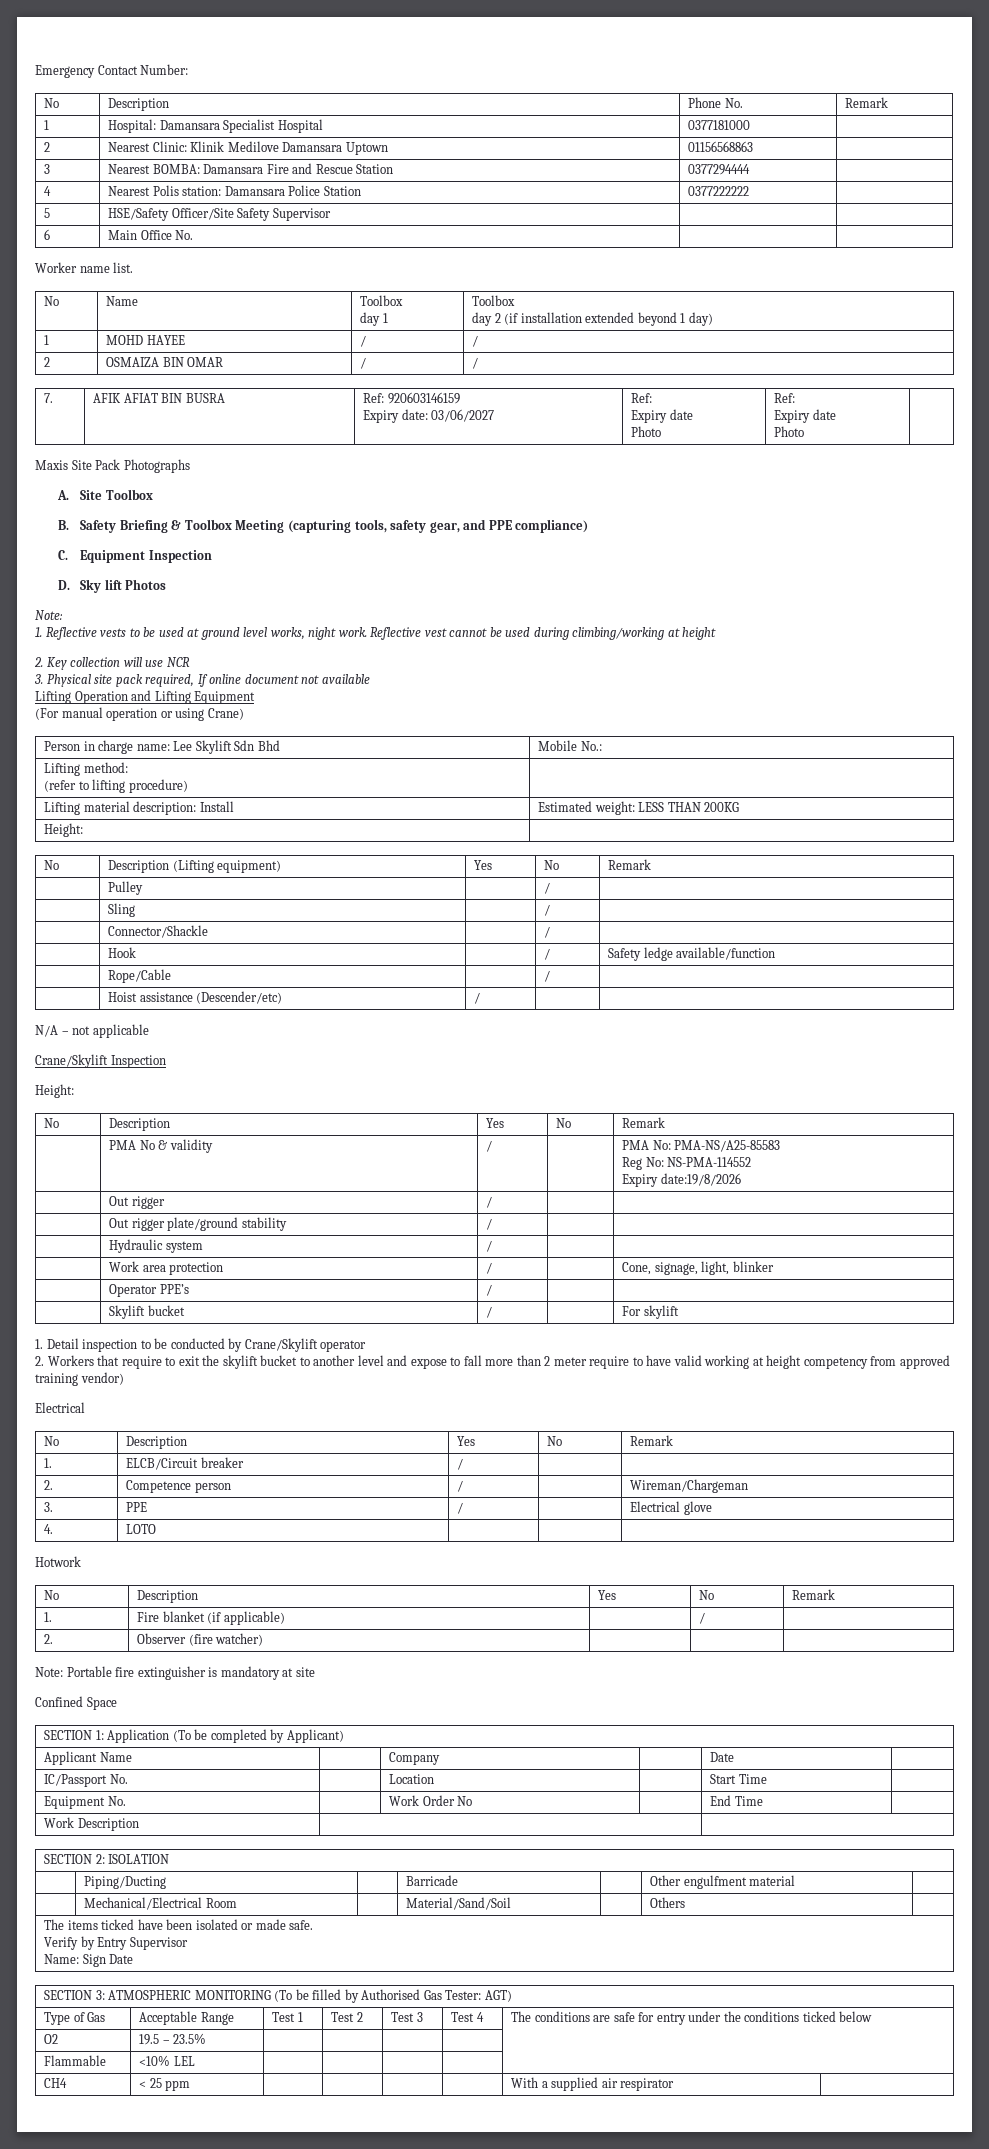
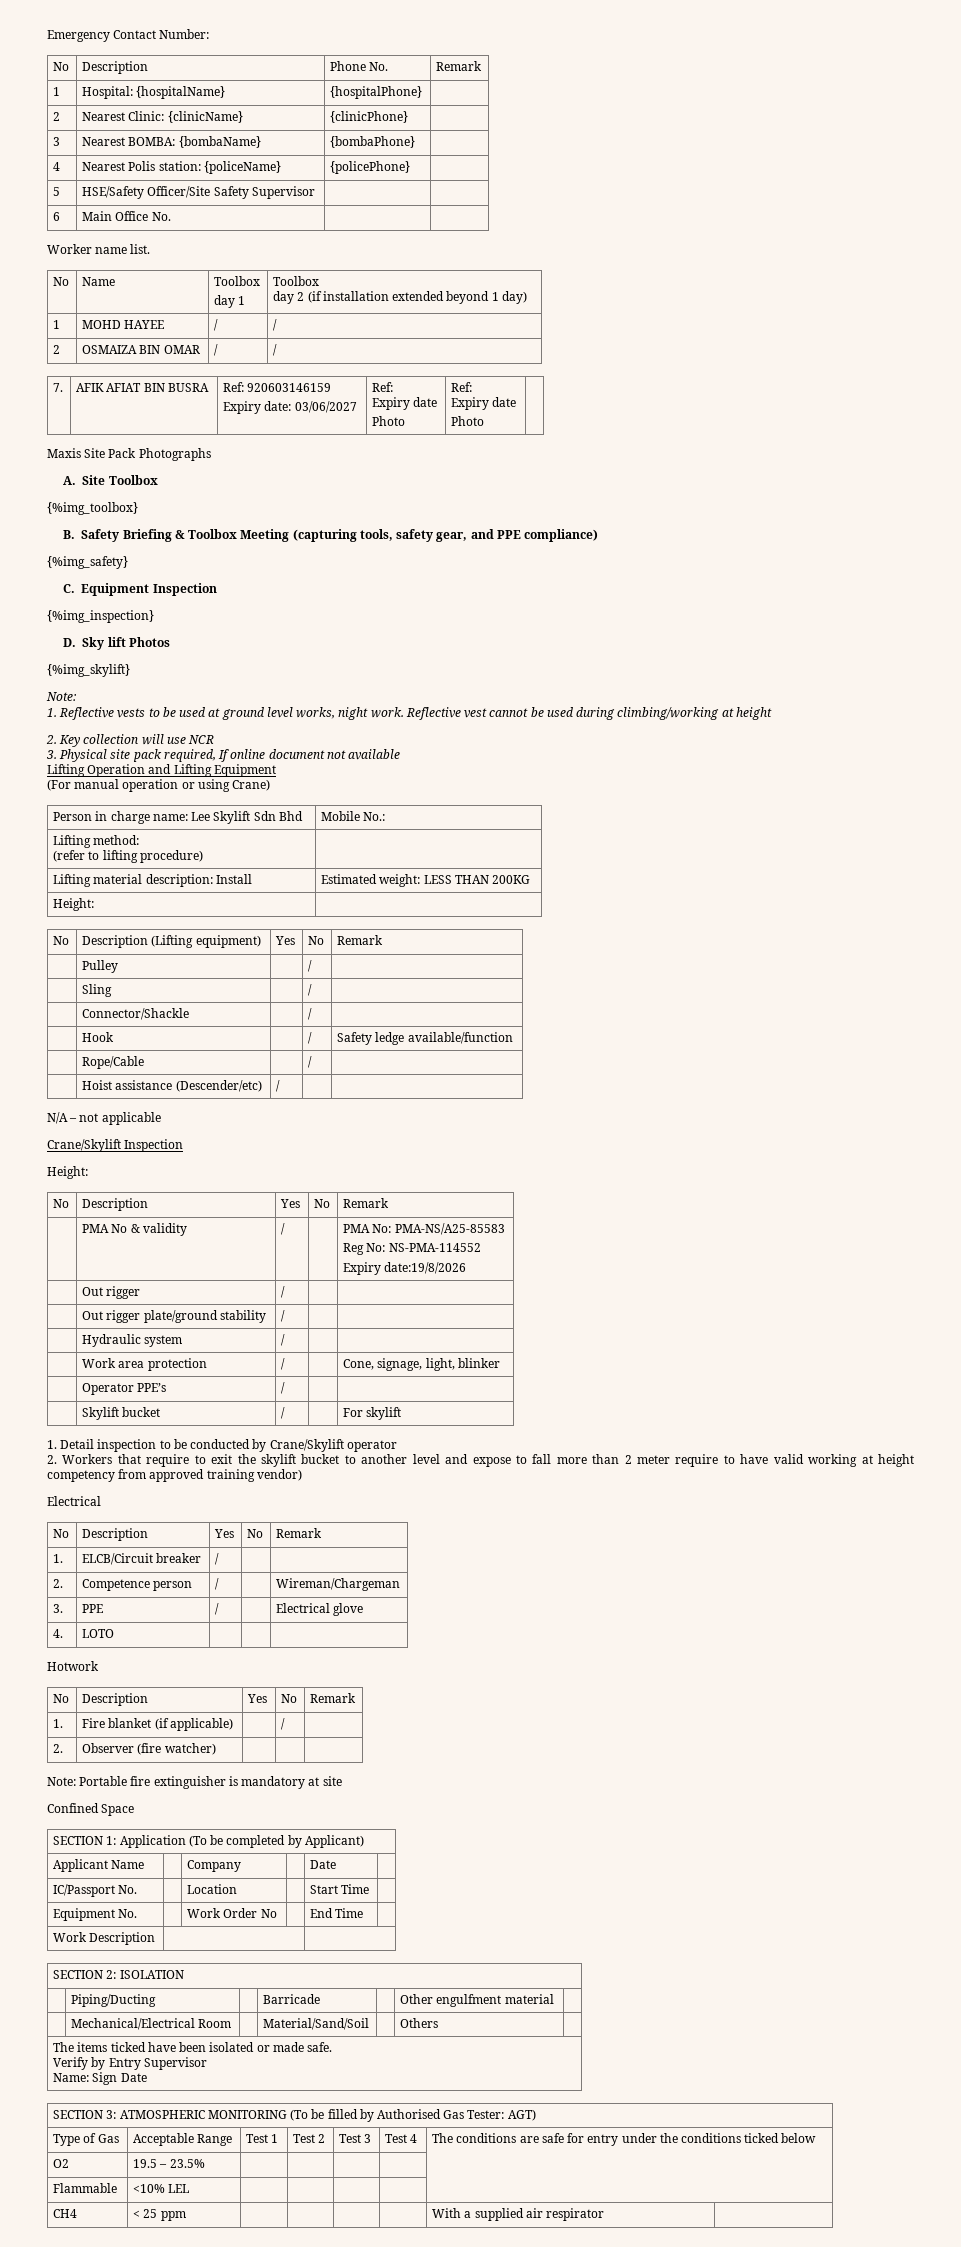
[159,119,323,133] [688,120,751,130] Damansara Specialist Hospital | 0377181000 -> [136,86,226,99] [330,86,423,99] {hospitalName} | {hospitalPhone}
[190,141,388,155] [688,141,754,152] [44,164,51,174] [108,163,394,174] [688,164,751,175] Klinik Medilove Damansara Uptown | 01156568863 | // 3 | Nearest BOMBA: Damansara Fire and Rescue Station | 0377294444 -> [167,111,243,123] [330,111,409,123] [53,137,61,146] [82,136,261,148] [330,136,416,148] {clinicName} | {clinicPhone} | // 3 | Nearest BOMBA: {bombaName} | {bombaPhone}
[224,185,361,196] [688,186,750,196] Damansara Police Station | 0377222222 -> [203,161,281,174] [330,161,411,174] {policeName} | {policePhone}
(153, 494) none -> [47,502,138,515] // {%img_toolbox}
(589, 526) none -> [47,556,128,569] // {%img_safety}
(212, 556) none -> [47,610,154,623] // {%img_inspection}
(167, 584) none -> [47,664,130,677] // {%img_skylift}

